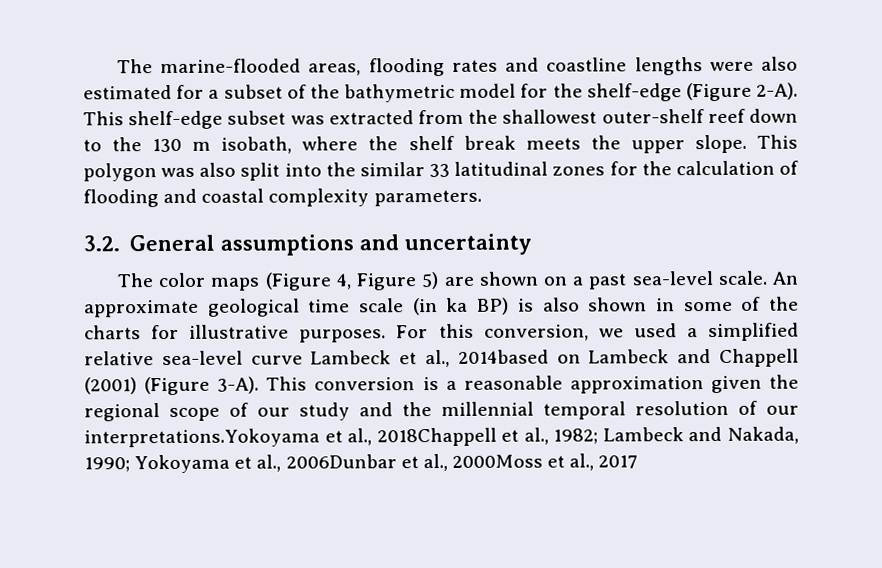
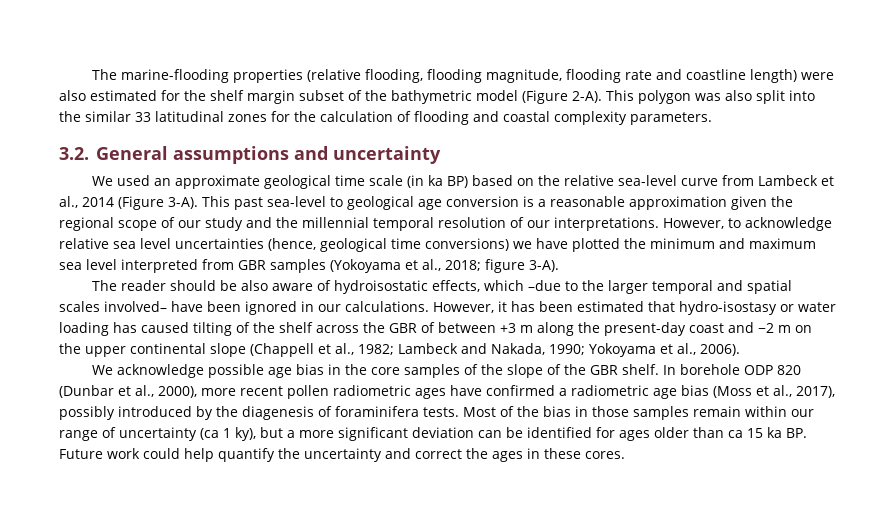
[117,57,498,77] The marine-flooded areas, flooding rates -> [91,69,652,83] The marine-flooding properties (relative flooding, flooding magnitude, flooding rate
[634,57,703,76] lengths -> [749,69,797,83] length)
[208,89,220,99] a -> [184,90,295,104] the shelf margin
[520,82,798,102] [83,108,799,130] [83,134,747,154] for the shelf-edge (Figure 2-A). This shelf-edge subset was extracted from the shallowest outer-shelf reef down to the 130 m isobath, where the shelf break meets the upper slope. -> [522,90,602,104] (Figure 2-A).
[117,270,799,291] The color maps (Figure 4, Figure 5) are shown on a past sea-level scale. An -> [91,175,171,186] We used an
[517,296,799,312] [84,322,800,343] is also shown in some of the charts for illustrative purposes. For this conversion, we used a simplified -> [471,175,560,186] based on the
(303, 360) none -> [721,175,754,186] from
[457,348,799,367] [84,376,308,396] 2014based on Lambeck and Chappell (2001) (Figure 3-A). This -> [82,196,442,210] 2014 (Figure 3-A). This past sea-level to geological age
[84,427,497,448] interpretations.Yokoyama et al., 2018Chappell -> [554,217,832,231] [59,238,816,252] [59,259,559,273] [91,280,792,294] [59,301,836,315] [59,322,812,336] [59,343,314,357] interpretations. However, to acknowledge relative sea level uncertainties (hence, geological time conversions) we have plotted the minimum and maximum sea level interpreted from GBR samples (Yokoyama et al., 2018; figure 3-A). // The reader should be also aware of hydroisostatic effects, which –due to the larger temporal and spatial scales involved– have been ignored in our calculations. However, it has been estimated that hydro-isostasy or water loading has caused tilting of the shelf across the GBR of between +3 m along the present-day coast and −2 m on the upper continental slope (Chappell
[285,453,639,472] 2006Dunbar et al., 2000Moss et al., 2017 -> [700,344,740,356] [91,364,801,378] [59,385,835,399] [59,406,814,420] [59,427,807,441] [59,448,625,462] 2006). // We acknowledge possible age bias in the core samples of the slope of the GBR shelf. In borehole ODP 820 (Dunbar et al., 2000), more recent pollen radiometric ages have confirmed a radiometric age bias (Moss et al., 2017), possibly introduced by the diagenesis of foraminifera tests. Most of the bias in those samples remain within our range of uncertainty (ca 1 ky), but a more significant deviation can be identified for ages older than ca 15 ka BP. Future work could help quantify the uncertainty and correct the ages in these cores.

